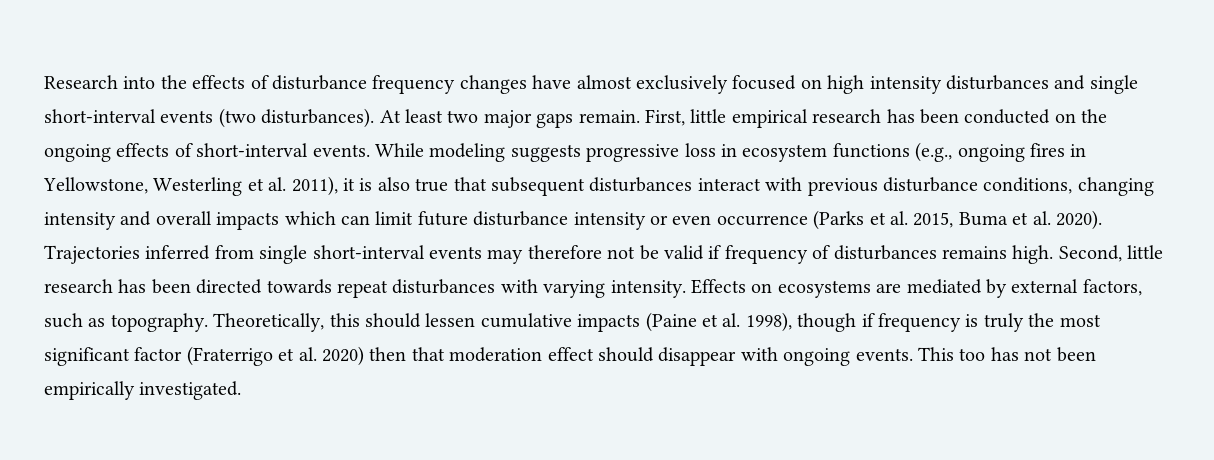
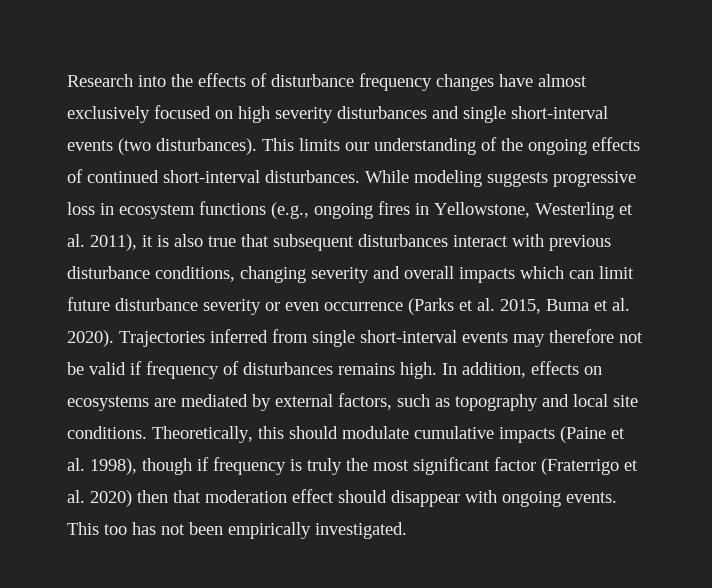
[869,76,942,94] intensity -> [275,107,333,123] severity
[379,109,1076,128] At least two major gaps remain. First, little empirical research has been conducted on -> [262,137,497,155] This limits our understanding of
[196,143,370,157] short-interval events. -> [87,170,360,183] continued short-interval disturbances.
[44,212,116,230] intensity -> [311,267,369,283] severity
[573,212,646,230] intensity -> [203,299,261,315] severity
[1058,245,1164,262] [44,279,746,298] Second, little research has been directed towards repeat disturbances with varying intensity. Effects -> [442,361,579,378] In addition, effects
[110,313,208,332] topography. -> [455,394,638,411] [67,426,147,439] topography and local site conditions.
[425,313,476,327] lessen -> [342,426,409,439] modulate

